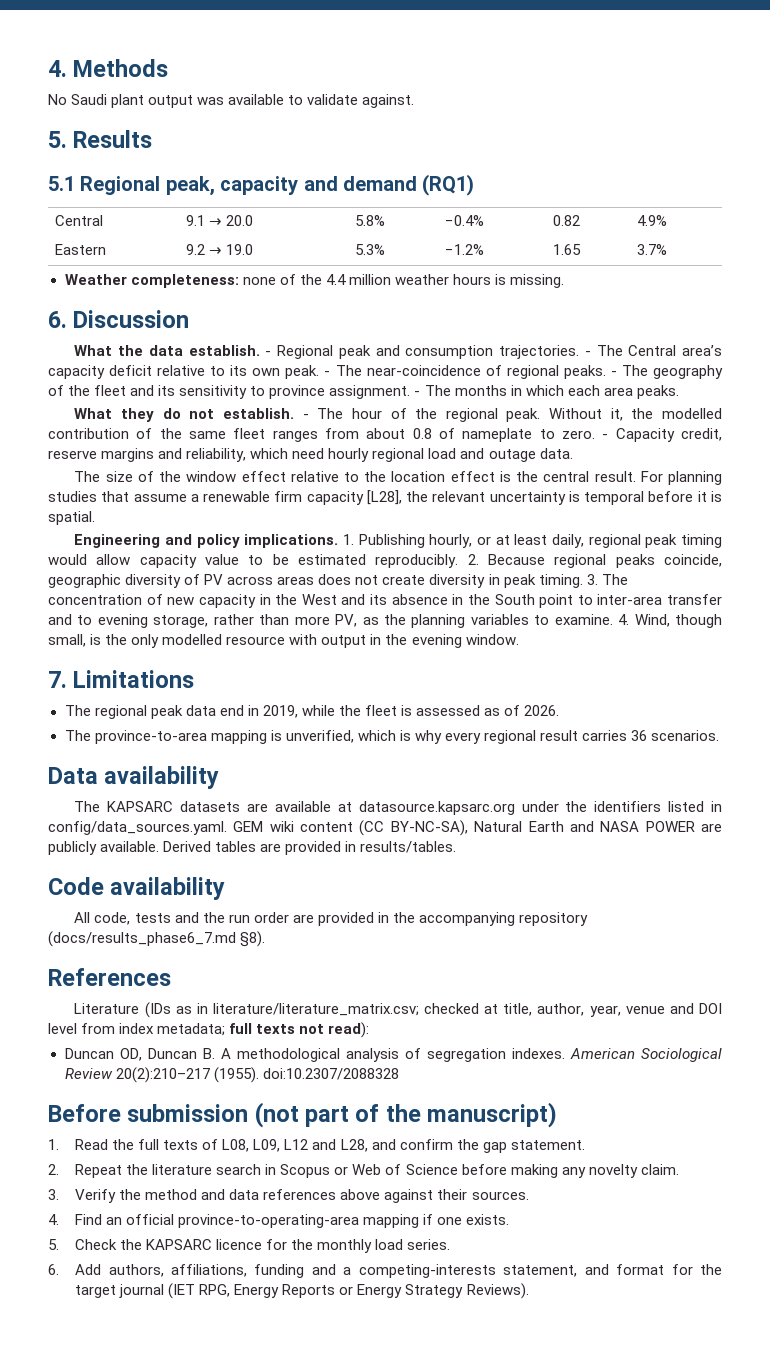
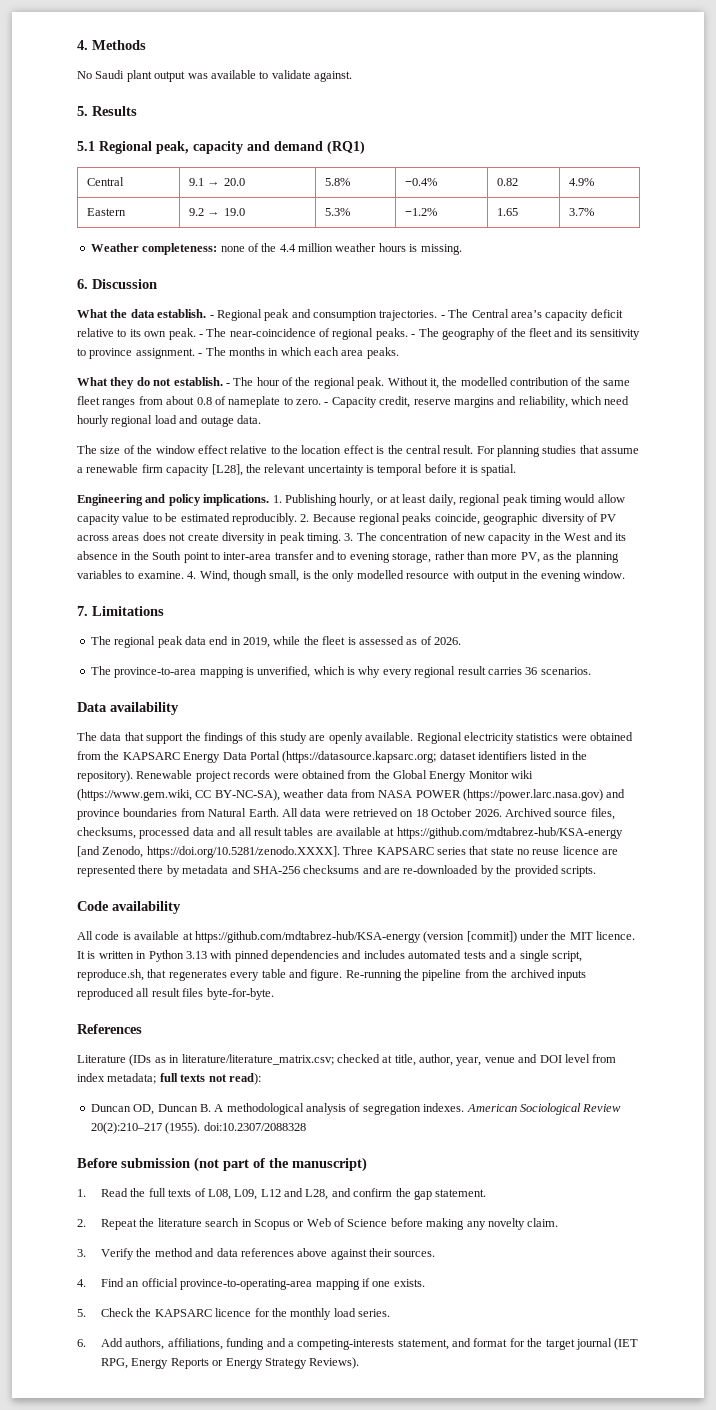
[107,801,723,815] [48,820,723,836] [48,841,457,855] [48,877,226,900] [74,912,589,926] [48,931,266,947] KAPSARC datasets are available at datasource.kapsarc.org under the identifiers listed in config/data_sources.yaml. GEM wiki content (CC BY-NC-SA), Natural Earth and NASA POWER are publicly available. Derived tables are provided in results/tables. // Code availability // All code, tests and the run order are provided in the accompanying repository (docs/results_phase6_7.md §8). -> [100,732,633,744] [77,751,588,763] [77,770,534,782] [77,789,626,801] [77,808,615,820] [77,827,623,839] [77,846,619,858] [77,865,596,877] [77,901,181,914] [77,931,636,943] [77,950,582,962] [77,969,586,981] [77,988,274,1000] data that support the findings of this study are openly available. Regional electricity statistics were obtained from the KAPSARC Energy Data Portal (https://datasource.kapsarc.org; dataset identifiers listed in the repository). Renewable project records were obtained from the Global Energy Monitor wiki (https://www.gem.wiki, CC BY-NC-SA), weather data from NASA POWER (https://power.larc.nasa.gov) and province boundaries from Natural Earth. All data were retrieved on 18 October 2026. Archived source files, checksums, processed data and all result tables are available at https://github.com/mdtabrez-hub/KSA-energy [and Zenodo, https://doi.org/10.5281/zenodo.XXXX]. Three KAPSARC series that state no reuse licence are represented there by metadata and SHA-256 checksums and are re-downloaded by the provided scripts. // Code availability // All code is available at https://github.com/mdtabrez-hub/KSA-energy (version [commit]) under the MIT licence. It is written in Python 3.13 with pinned dependencies and includes automated tests and a single script, reproduce.sh, that regenerates every table and figure. Re-running the pipeline from the archived inputs reproduced all result files byte-for-byte.

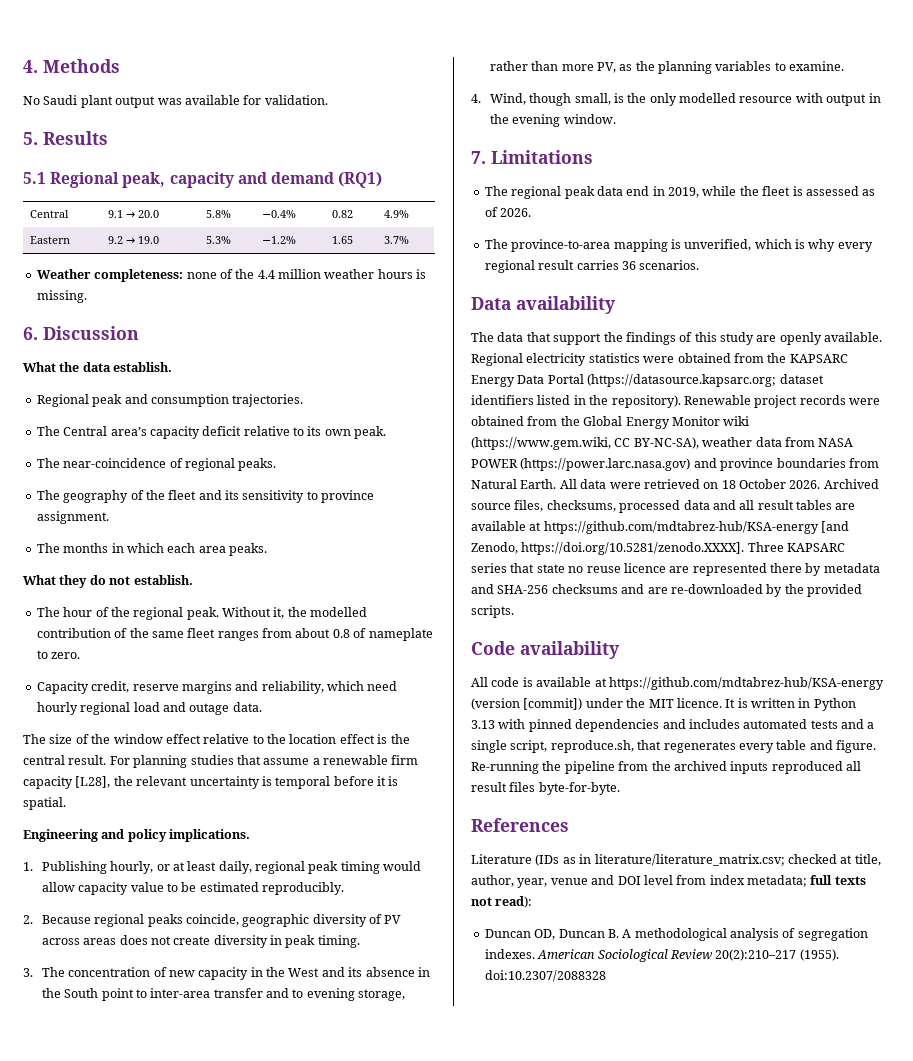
[259,70,352,82] to validate against. -> [243,95,328,105] for validation.
[209,315,214,318] - -> (173, 367) //
[440,315,445,318] - -> (304, 400) //
[198,334,203,337] - -> (387, 432) //
[411,334,416,337] - -> (277, 464) //
[198,353,203,356] - -> (109, 517) //
[225,383,230,386] - -> (193, 580) //
[324,402,329,405] - -> (81, 655) //
(270, 500) none -> (251, 835) //
(297, 519) none -> (345, 888) //
(341, 538) none -> (360, 941) //
(184, 575) none -> (845, 66) //
[77,1157,367,1172] [77,1188,487,1200] [77,1218,559,1230] [77,1248,436,1260] [77,1278,425,1290] [77,1308,391,1320] [77,1338,639,1350] [101,1357,360,1369] // Before submission (not part of the manuscript) // 1. Read the full texts of L08, L09, L12 and L28, and confirm the gap statement. // 2. Repeat the literature search in Scopus or Web of Science before making any novelty claim. // 3. Verify the method and data references above against their sources. // 4. Find an official province-to-operating-area mapping if one exists. // 5. Check the KAPSARC licence for the monthly load series. // 6. Add authors, affiliations, funding and a competing-interests statement, and format for the target journal (IET RPG, Energy Reports or Energy Strategy Reviews). -> (606, 976) none

